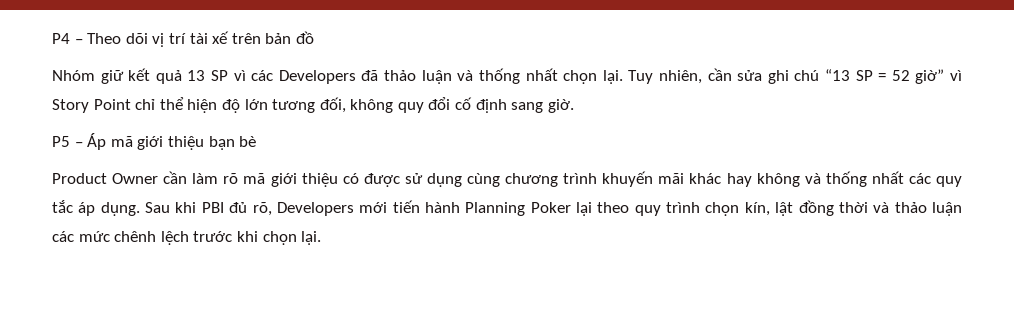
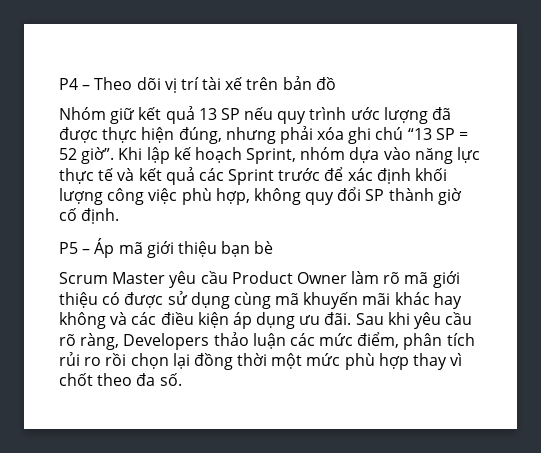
[233,68,763,84] vì các Developers đã thảo luận và thống nhất chọn lại. Tuy nhiên, cần sửa -> [244,107,452,124] [59,126,345,144] nếu quy trình ước lượng đã được thực hiện đúng, nhưng phải xóa
[915,69,963,84] [52,97,574,113] giờ” vì Story Point chỉ thể hiện độ lớn tương đối, không quy đổi cố định sang giờ. -> [81,147,481,164] [59,167,448,185] [59,187,462,205] [59,208,120,224] giờ”. Khi lập kế hoạch Sprint, nhóm dựa vào năng lực thực tế và kết quả các Sprint trước để xác định khối lượng công việc phù hợp, không quy đổi SP thành giờ cố định.
(257, 141) none -> [59,271,228,288] Scrum Master yêu cầu
[163,171,188,184] cần -> (347, 278) none
[505,173,598,187] chương trình -> [275,293,300,305] mã
[825,171,963,187] [52,200,963,216] [52,231,322,245] thống nhất các quy tắc áp dụng. Sau khi PBI đủ rõ, Developers mới tiến hành Planning Poker lại theo quy trình chọn kín, lật đồng thời và thảo luận các mức chênh lệch trước khi chọn lại. -> [131,312,473,329] [59,332,475,350] [59,352,463,370] [59,373,182,386] các điều kiện áp dụng ưu đãi. Sau khi yêu cầu rõ ràng, Developers thảo luận các mức điểm, phân tích rủi ro rồi chọn lại đồng thời một mức phù hợp thay vì chốt theo đa số.

